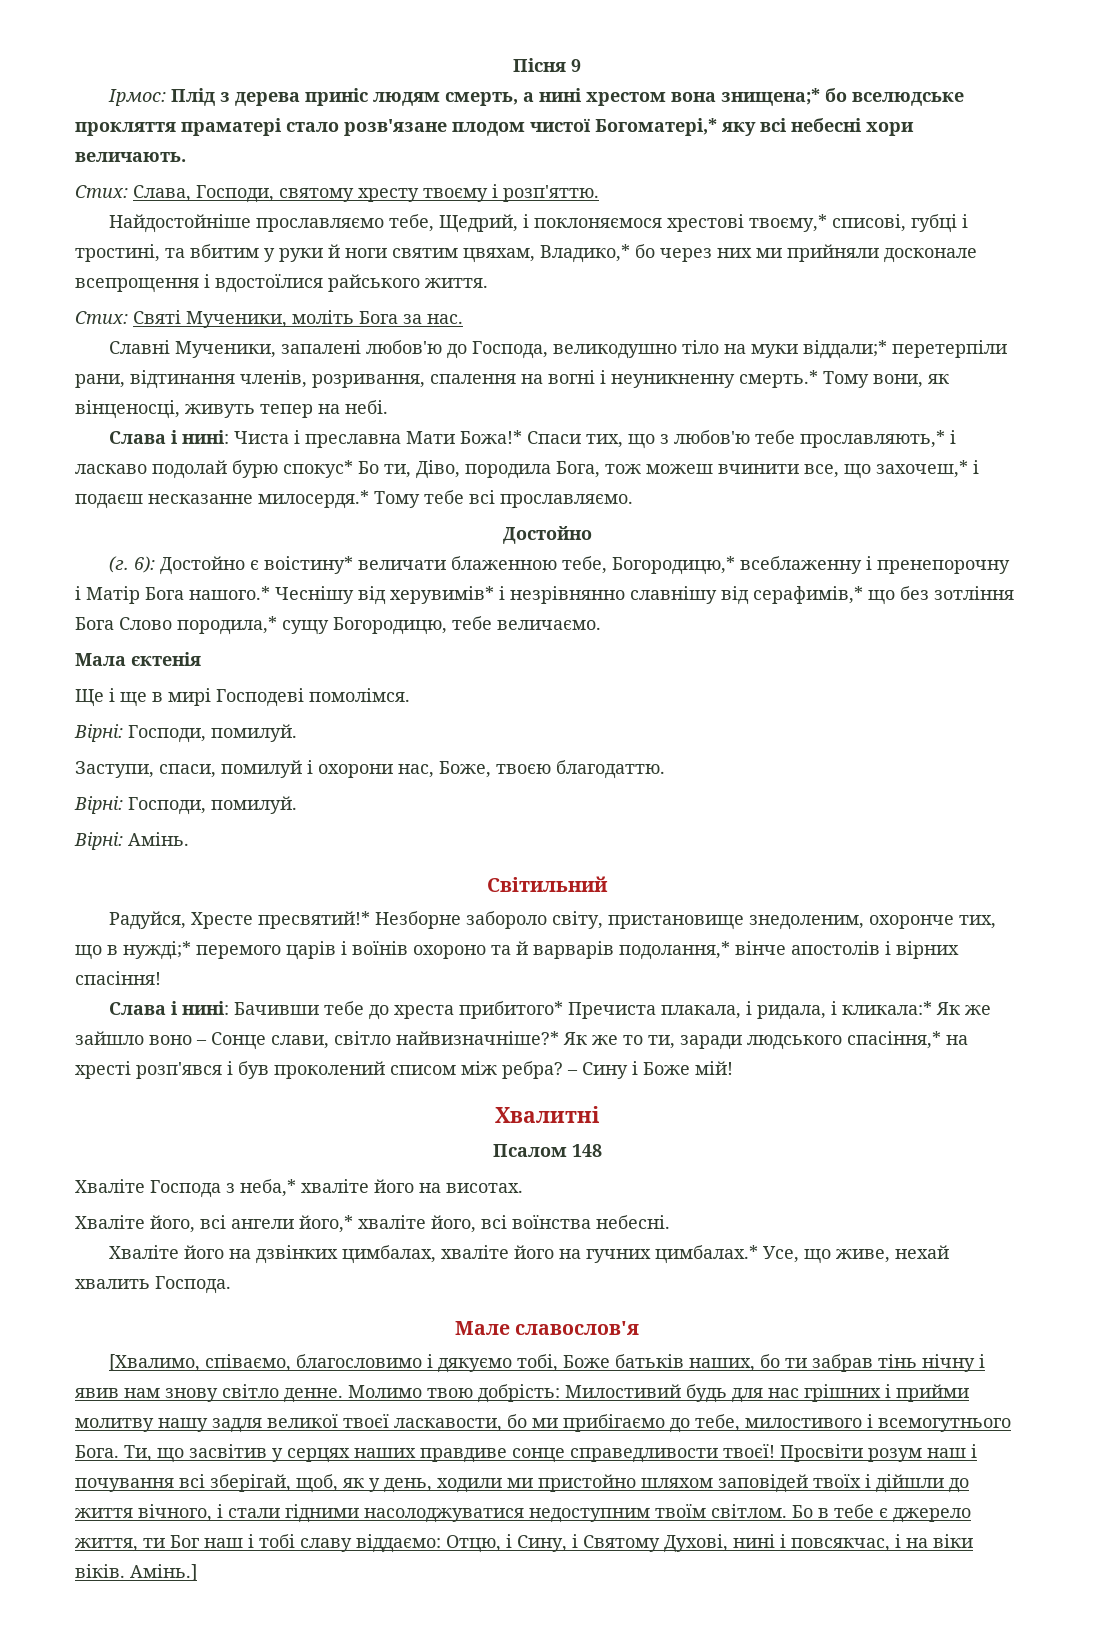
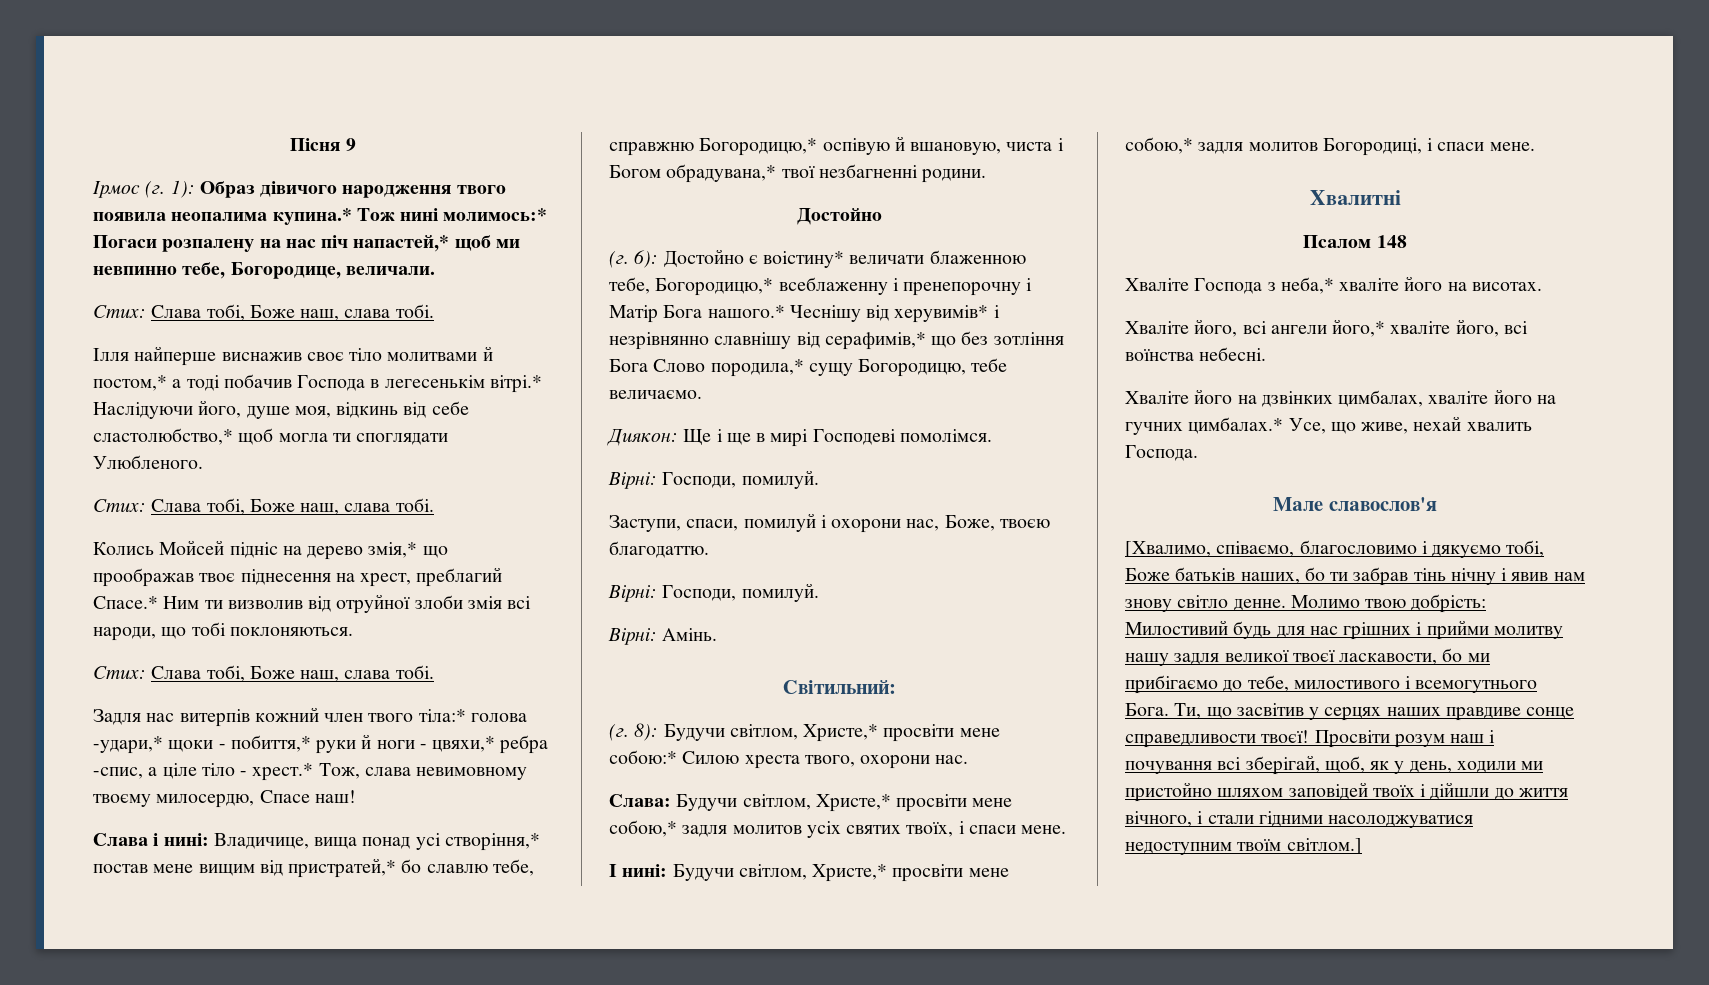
[107,88,964,106] [75,118,914,136] [75,152,186,162] [75,184,599,203] [108,214,968,233] [75,244,977,263] [75,273,488,293] [75,310,463,328] [108,340,1007,359] [75,370,949,389] [75,400,388,419] [108,430,956,449] [75,460,979,479] [75,490,633,509] Ірмос: Плід з дерева приніс людям смерть, а нині хрестом вона знищена;* бо вселюдське прокляття праматері стало розв'язане плодом чистої Богоматері,* яку всі небесні хори величають. // Стих: Слава, Господи, святому хресту твоєму і розп'яттю. // Найдостойніше прославляємо тебе, Щедрий, і поклоняємося хрестові твоєму,* списові, губці і тростині, та вбитим у руки й ноги святим цвяхам, Владико,* бо через них ми прийняли досконале всепрощення і вдостоїлися райського життя. // Стих: Святі Мученики, моліть Бога за нас. // Славні Мученики, запалені любов'ю до Господа, великодушно тіло на муки віддали;* перетерпіли рани, відтинання членів, розривання, спалення на вогні і неуникненну смерть.* Тому вони, як вінценосці, живуть тепер на небі. // Слава і нині: Чиста і преславна Мати Божа!* Спаси тих, що з любов'ю тебе прославляють,* і ласкаво подолай бурю спокус* Бо ти, Діво, породила Бога, тож можеш вчинити все, що захочеш,* і подаєш несказанне милосердя.* Тому тебе всі прославляємо. -> [92,180,506,198] [93,208,548,225] [93,235,520,252] [93,262,435,279] [93,304,434,321] [93,346,493,366] [93,374,542,393] [93,400,469,419] [93,428,449,445] [93,455,203,469] [93,498,434,515] [93,540,448,560] [93,567,503,587] [93,594,532,614] [93,622,353,641] [93,665,434,682] [93,707,527,727] [93,734,549,754] [93,763,528,781] [93,790,356,808] [93,833,540,851] [93,858,534,878] [609,136,1064,156] [609,164,987,183] Ірмос (г. 1): Образ дівичого народження твого появила неопалима купина.* Тож нині молимось:* Погаси розпалену на нас піч напастей,* щоб ми невпинно тебе, Богородице, величали. // Стих: Слава тобі, Боже наш, слава тобі. // Ілля найперше виснажив своє тіло молитвами й постом,* а тоді побачив Господа в легесенькім вітрі.* Наслідуючи його, душе моя, відкинь від себе сластолюбство,* щоб могла ти споглядати Улюбленого. // Стих: Слава тобі, Боже наш, слава тобі. // Колись Мойсей підніс на дерево змія,* що проображав твоє піднесення на хрест, преблагий Спасе.* Ним ти визволив від отруйної злоби змія всі народи, що тобі поклоняються. // Стих: Слава тобі, Боже наш, слава тобі. // Задля нас витерпів кожний член твого тіла:* голова -удари,* щоки - побиття,* руки й ноги - цвяхи,* ребра -спис, а ціле тіло - хрест.* Тож, слава невимовному твоєму милосердю, Спасе наш! // Слава і нині: Владичице, вища понад усі створіння,* постав мене вищим від пристратей,* бо славлю тебе, справжню Богородицю,* оспівую й вшановую, чиста і Богом обрадувана,* твої незбагненні родини.
[75,652,201,666] Мала єктенія // -> [606,429,678,446] Диякон:
[487,876,608,892] [108,911,996,930] [75,940,959,960] [75,971,161,985] [108,1001,991,1020] [75,1031,968,1050] [75,1061,733,1079] Світильний // Радуйся, Хресте пресвятий!* Незборне забороло світу, пристановище знедоленим, охоронче тих, що в нужді;* перемого царів і воїнів охороно та й варварів подолання,* вінче апостолів і вірних спасіння! // Слава і нині: Бачивши тебе до хреста прибитого* Пречиста плакала, і ридала, і кликала:* Як же зайшло воно – Сонце слави, світло найвизначніше?* Як же то ти, заради людського спасіння,* на хресті розп'явся і був проколений списом між ребра? – Сину і Боже мій! -> [782,680,896,694] [609,723,1000,742] [609,750,969,769] [609,794,1013,812] [609,820,1067,838] [609,864,1009,882] [1125,137,1535,156] Світильний: // (г. 8): Будучи світлом, Христе,* просвіти мене собою:* Силою хреста твого, охорони нас. // Слава: Будучи світлом, Христе,* просвіти мене собою,* задля молитов усіх святих твоїх, і спаси мене. // І нині: Будучи світлом, Христе,* просвіти мене собою,* задля молитов Богородиці, і спаси мене.
[711,1504,971,1523] [75,1534,973,1553] [75,1564,197,1581] світлом. Бо в тебе є джерело життя, ти Бог наш і тобі славу віддаємо: Отцю, і Сину, і Святому Духові, нині і повсякчас, і на віки віків. Амінь.] -> [1286,838,1362,854] світлом.]

